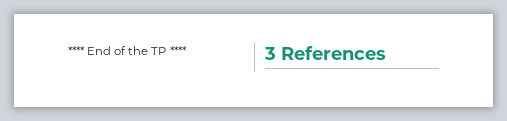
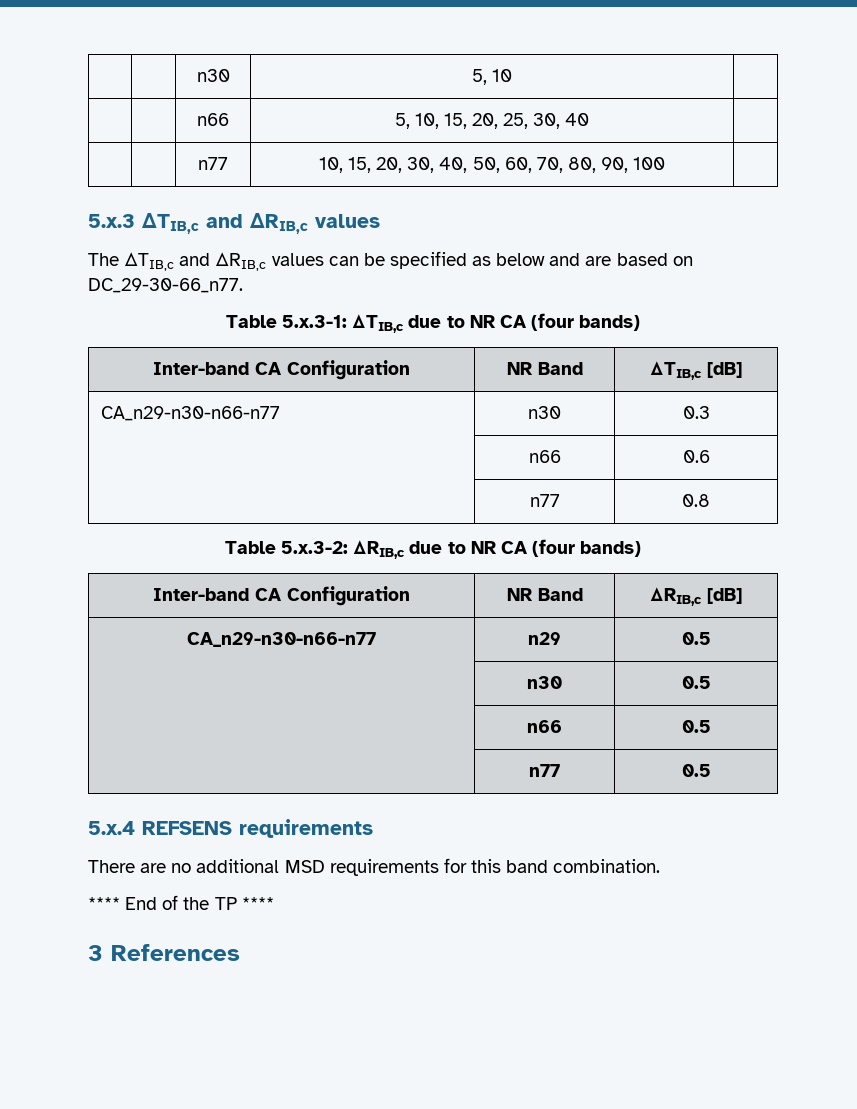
(68, 50) none -> [196,69,230,82] [471,69,513,85] [197,113,229,126] [394,113,590,129] [198,157,228,170] [318,157,666,173] [88,213,380,234] [88,251,693,271] [88,278,243,293] [225,313,641,333] [153,360,410,380] [506,362,583,375] [650,361,742,380] [100,406,280,421] [528,406,561,419] [682,406,710,419] [528,450,561,463] [682,450,710,463] [529,494,560,507] [682,494,710,507] [224,539,642,559] [153,586,410,606] [506,588,583,601] [650,587,742,606] [187,632,376,647] [528,632,561,645] [681,632,711,645] [527,676,562,689] [681,676,711,689] [527,720,562,733] [681,720,711,733] [529,764,560,777] [681,764,711,777] [88,819,373,838] [88,858,661,876] | | n30 | 5, 10 | // | | n66 | 5, 10, 15, 20, 25, 30, 40 | // | | n77 | 10, 15, 20, 30, 40, 50, 60, 70, 80, 90, 100 | // 5.x.3 ∆TIB,c and ∆RIB,c values // The ΔTIB,c and ΔRIB,c values can be specified as below and are based on DC_29-30-66_n77. // Table 5.x.3-1: ΔTIB,c due to NR CA (four bands) // Inter-band CA Configuration | NR Band | ΔTIB,c [dB] // CA_n29-n30-n66-n77 | n30 | 0.3 // | n66 | 0.6 // | n77 | 0.8 // Table 5.x.3-2: ΔRIB,c due to NR CA (four bands) // Inter-band CA Configuration | NR Band | ΔRIB,c [dB] // CA_n29-n30-n66-n77 | n29 | 0.5 // | n30 | 0.5 // | n66 | 0.5 // | n77 | 0.5 // 5.x.4 REFSENS requirements // There are no additional MSD requirements for this band combination. //

